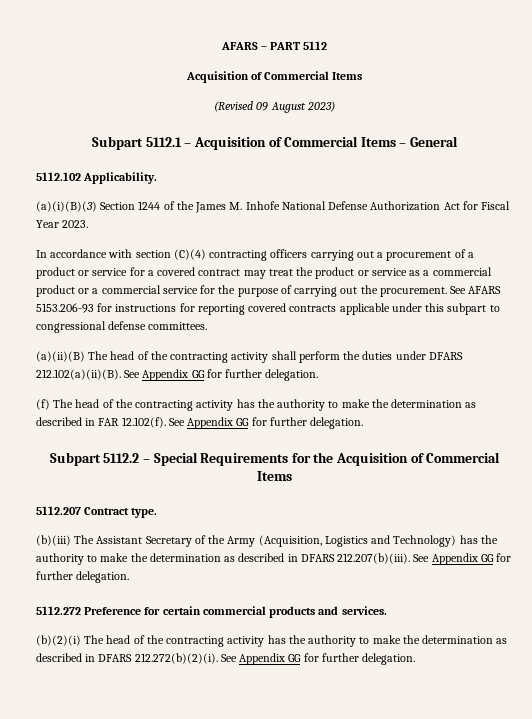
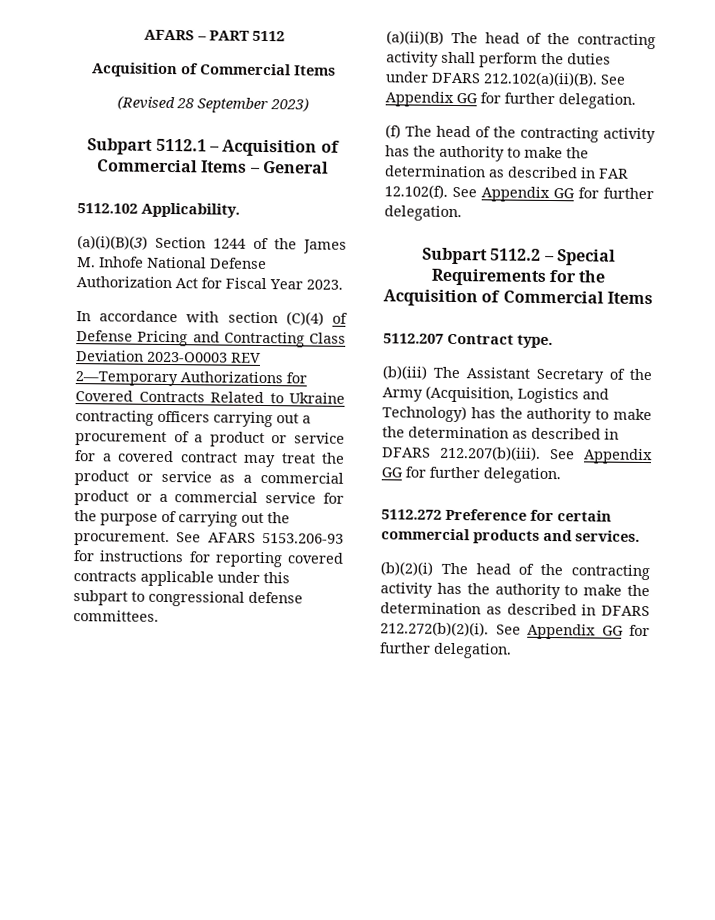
[256,102,306,113] 09 August -> [176,97,268,114] 28 September
(206, 254) none -> [332,312,348,324] [76,330,346,348] [76,350,261,363] [75,371,307,387] [75,390,345,404] of Defense Pricing and Contracting Class Deviation 2023-O0003 REV 2—Temporary Authorizations for Covered Contracts Related to Ukraine

